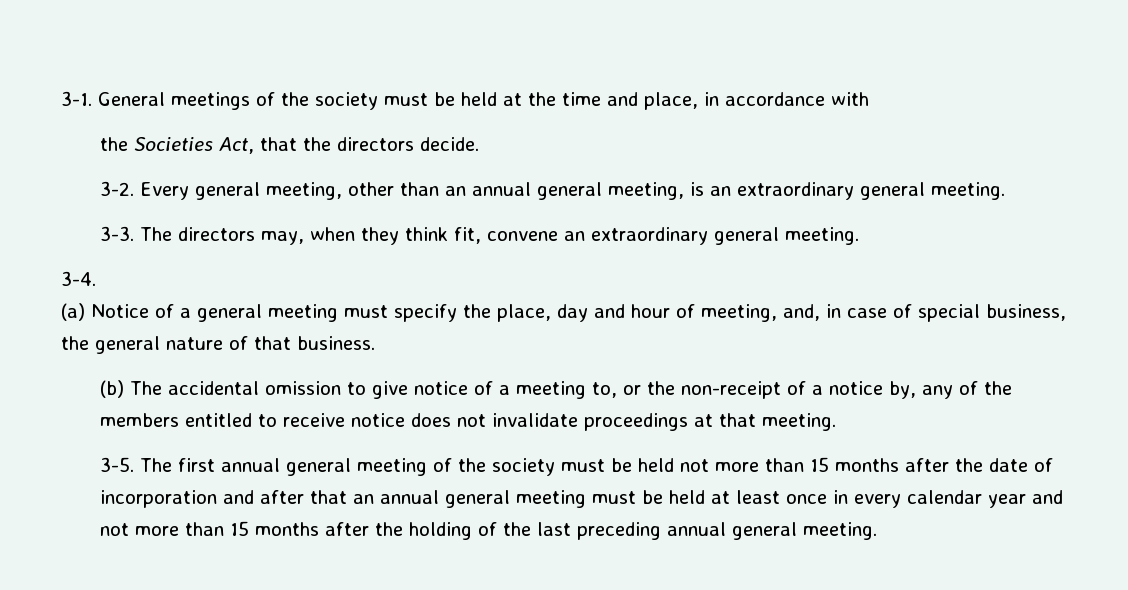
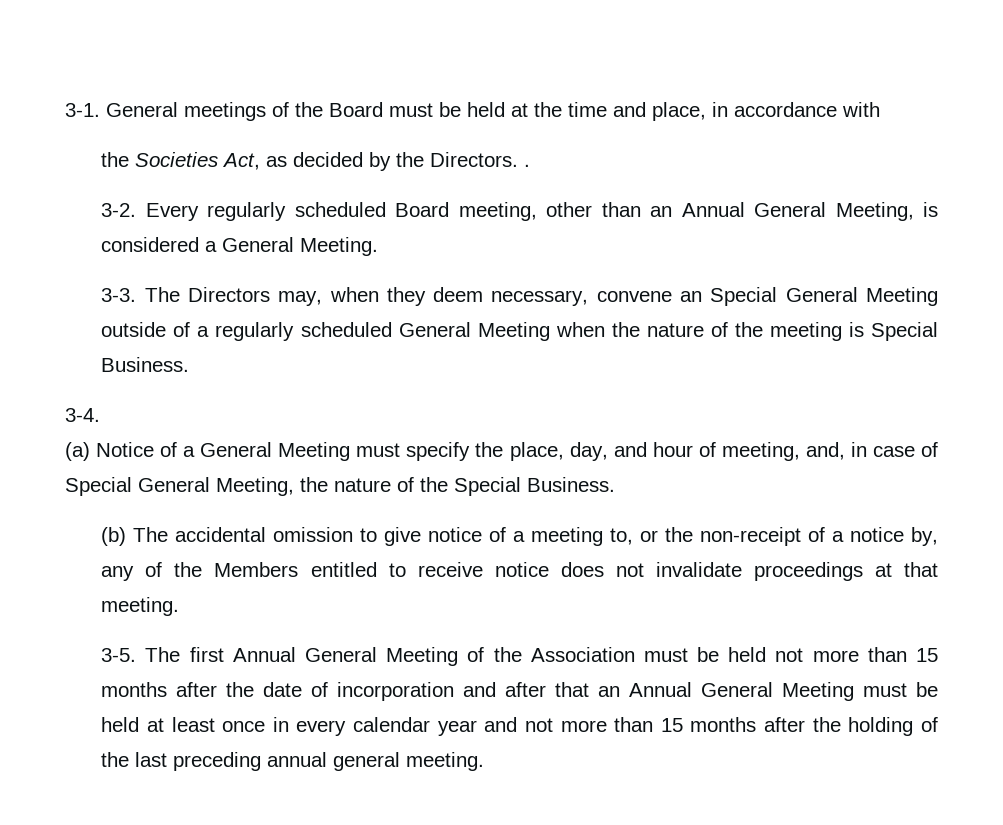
[315,92,378,110] society -> [329,102,383,117] Board
[259,137,479,151] that the directors decide. -> [266,152,531,171] as decided by the Directors. .
[194,182,260,200] general -> [207,202,450,221] regularly scheduled Board
[471,182,1005,200] annual general meeting, is an extraordinary general meeting. -> [681,202,938,221] [101,237,379,256] Annual General Meeting, is considered a General Meeting.
[177,227,255,241] directors -> [187,287,270,302] Directors
[404,227,859,245] think fit, convene an extraordinary general meeting. -> [433,287,939,306] [101,322,938,341] [101,357,190,372] deem necessary, convene an Special General Meeting outside of a regularly scheduled General Meeting when the nature of the meeting is Special Business.
[197,304,338,322] general meeting -> [200,442,351,461] General Meeting
[557,304,588,322] day -> [569,442,608,461] day,
[918,304,1066,322] [61,336,375,354] special business, the general nature of that business. -> [65,477,615,496] Special General Meeting, the nature of the Special Business.
[99,413,179,427] members -> [214,562,299,577] Members
[220,458,555,476] annual general meeting of the society -> [232,647,635,666] Annual General Meeting of the Association
[379,490,586,508] annual general meeting -> [629,682,855,701] Annual General Meeting

